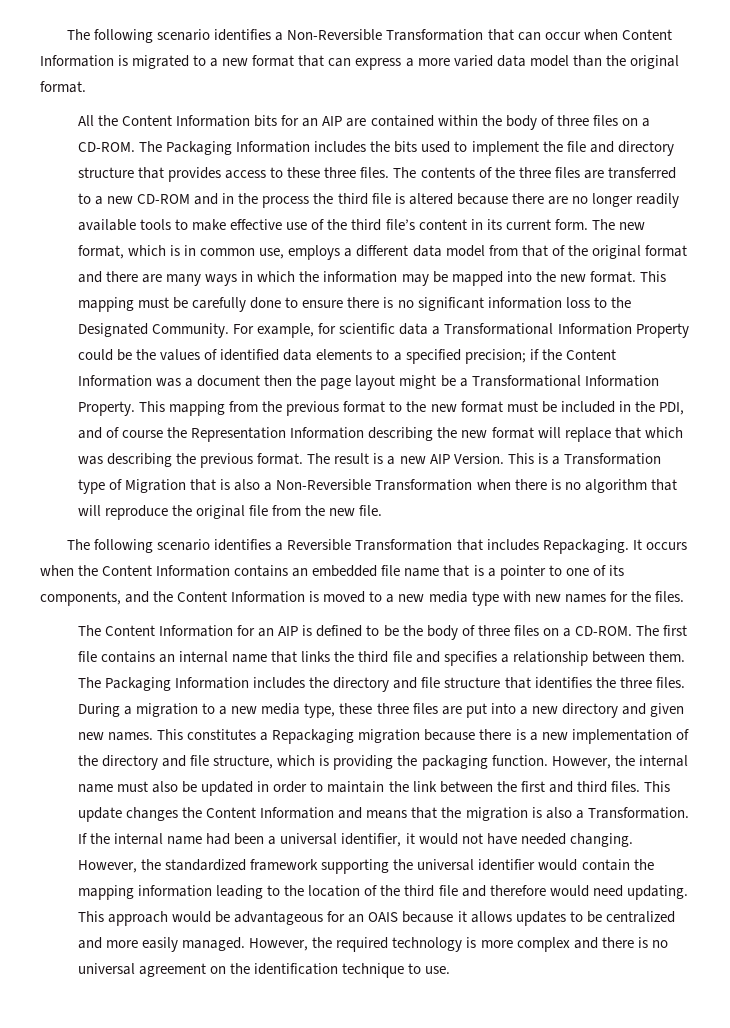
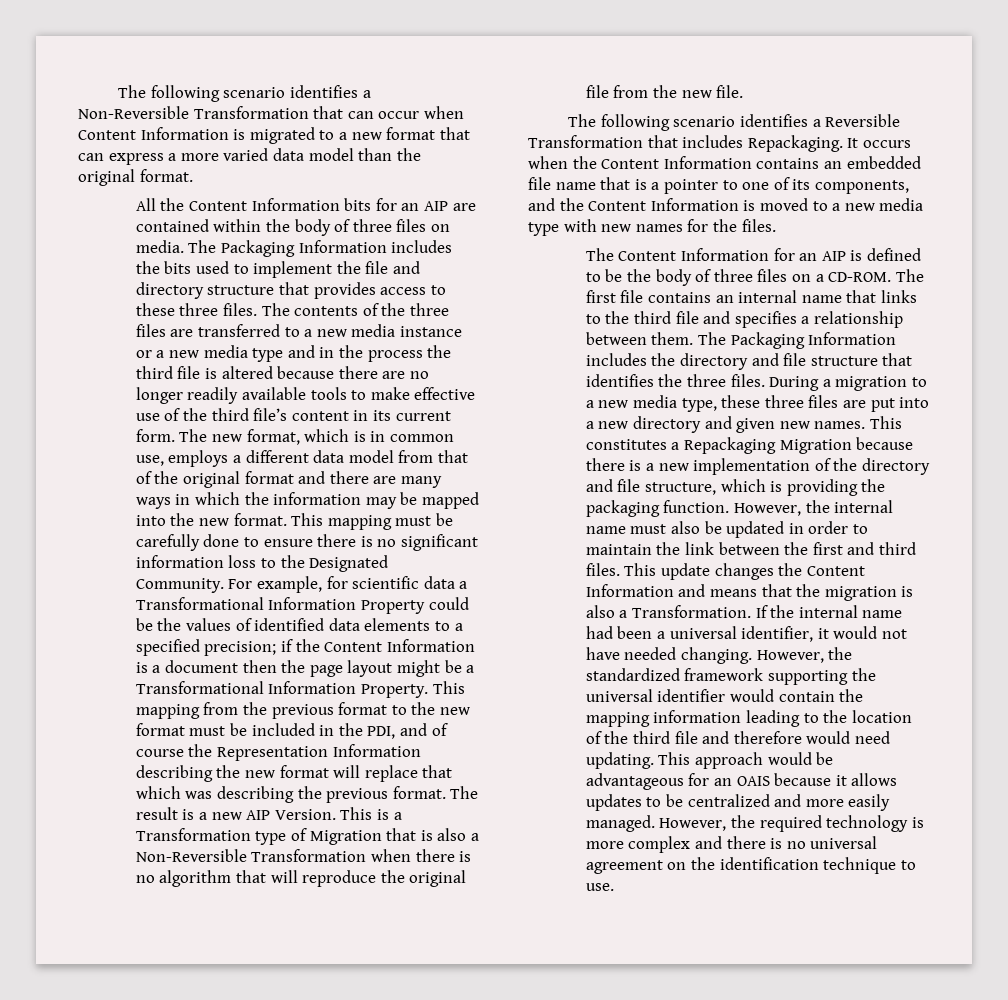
[641,118,650,127] [78,142,136,152] a CD-ROM. -> [135,240,184,253] media.
[137,194,191,204] CD-ROM -> [351,324,462,337] [135,345,284,362] media instance or a new media type
[156,378,182,387] was -> [135,662,148,673] is
(331, 656) none -> [585,314,601,324] to
[358,729,421,743] migration -> [779,439,852,454] Migration

